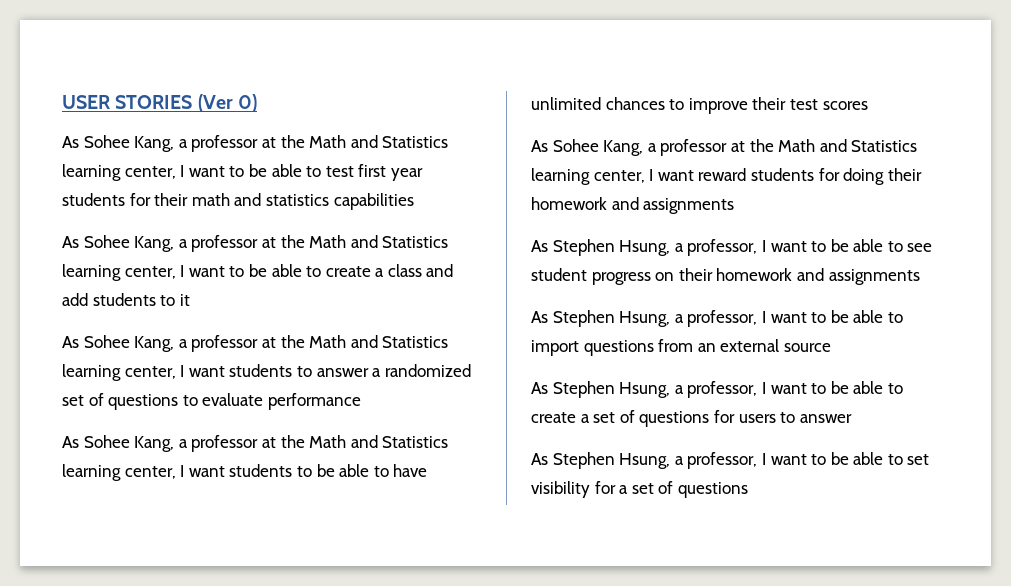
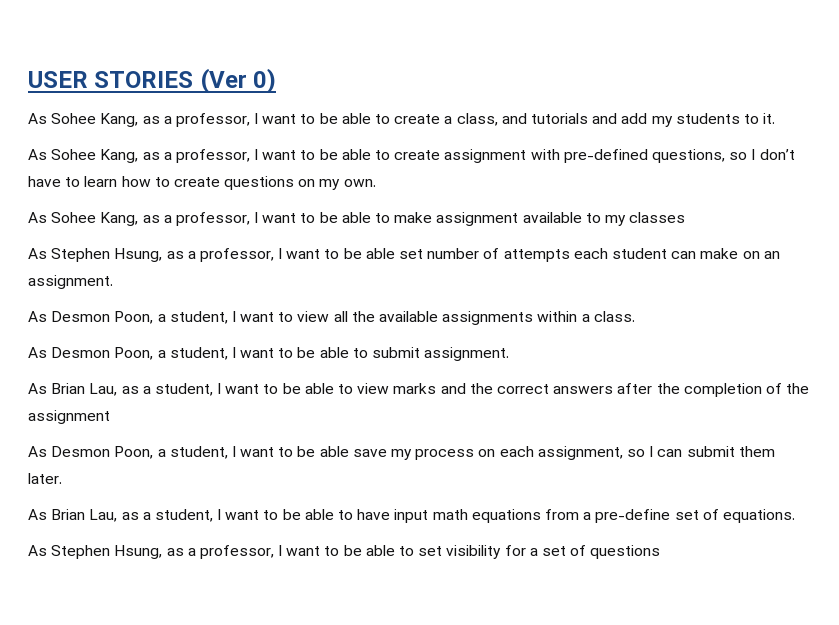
[178,135,449,152] [62,164,423,181] [62,193,414,210] [62,235,449,252] [62,264,454,281] [62,293,190,306] [62,335,449,352] [62,364,471,381] [62,393,361,410] [62,435,449,452] [62,464,428,481] [531,97,868,114] [531,139,918,156] [531,168,922,185] [531,197,735,214] [531,239,933,256] [531,268,920,285] [531,310,903,327] [531,339,831,356] [531,381,671,398] a professor at the Math and Statistics learning center, I want to be able to test first year students for their math and statistics capabilities // As Sohee Kang, a professor at the Math and Statistics learning center, I want to be able to create a class and add students to it // As Sohee Kang, a professor at the Math and Statistics learning center, I want students to answer a randomized set of questions to evaluate performance // As Sohee Kang, a professor at the Math and Statistics learning center, I want students to be able to have unlimited chances to improve their test scores // As Sohee Kang, a professor at the Math and Statistics learning center, I want reward students for doing their homework and assignments // As Stephen Hsung, a professor, I want to be able to see student progress on their homework and assignments // As Stephen Hsung, a professor, I want to be able to import questions from an external source // As Stephen Hsung, -> [142,116,160,124] as
[593,410,852,427] [531,452,671,469] set of questions for users to answer // As Stephen Hsung, -> [456,113,776,127] [28,149,795,163] [28,176,376,190] [28,212,686,226] [28,248,780,262] [28,275,113,289] [28,311,635,325] [28,347,510,361] [28,383,810,397] [28,410,110,424] [28,446,775,460] [28,473,62,484] [28,509,795,523] [28,545,184,559] class, and tutorials and add my students to it. // As Sohee Kang, as a professor, I want to be able to create assignment with pre-defined questions, so I don’t have to learn how to create questions on my own. // As Sohee Kang, as a professor, I want to be able to make assignment available to my classes // As Stephen Hsung, as a professor, I want to be able set number of attempts each student can make on an assignment. // As Desmon Poon, a student, I want to view all the available assignments within a class. // As Desmon Poon, a student, I want to be able to submit assignment. // As Brian Lau, as a student, I want to be able to view marks and the correct answers after the completion of the assignment // As Desmon Poon, a student, I want to be able save my process on each assignment, so I can submit them later. // As Brian Lau, as a student, I want to be able to have input math equations from a pre-define set of equations. // As Stephen Hsung, as

